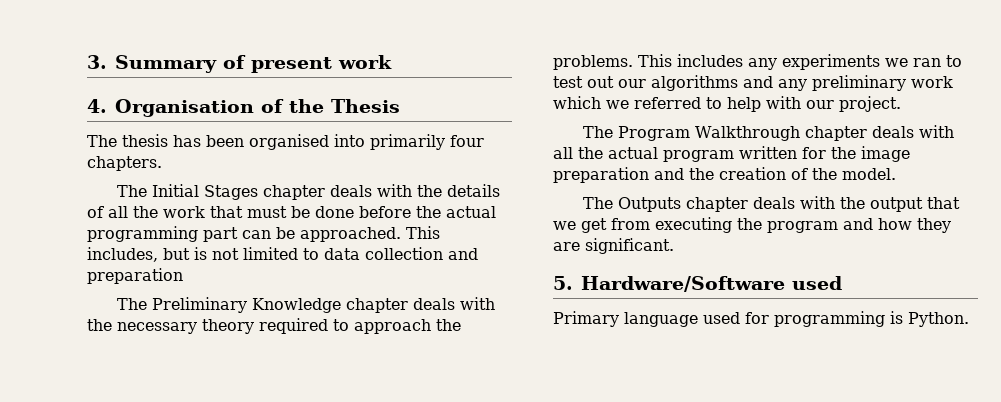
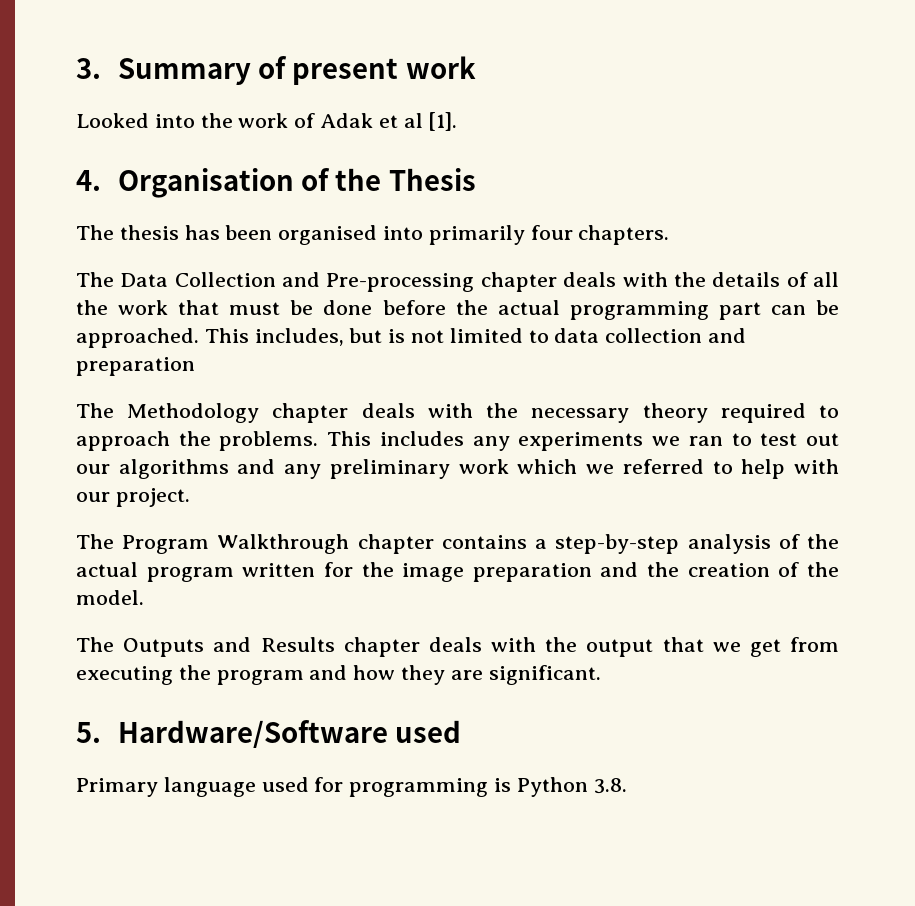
(392, 62) none -> [76,112,458,131] // Looked into the work of Adak et al [1].
[152,184,259,200] Initial Stages -> [120,272,475,292] Data Collection and Pre-processing
[152,297,342,313] Preliminary Knowledge -> [127,403,260,423] Methodology
[872,125,955,138] [553,147,573,159] deals with all -> [441,534,800,554] contains a step-by-step analysis of
(682, 204) none -> [213,637,335,652] and Results
[908,312,969,327] Python. -> [516,777,627,797] Python 3.8.

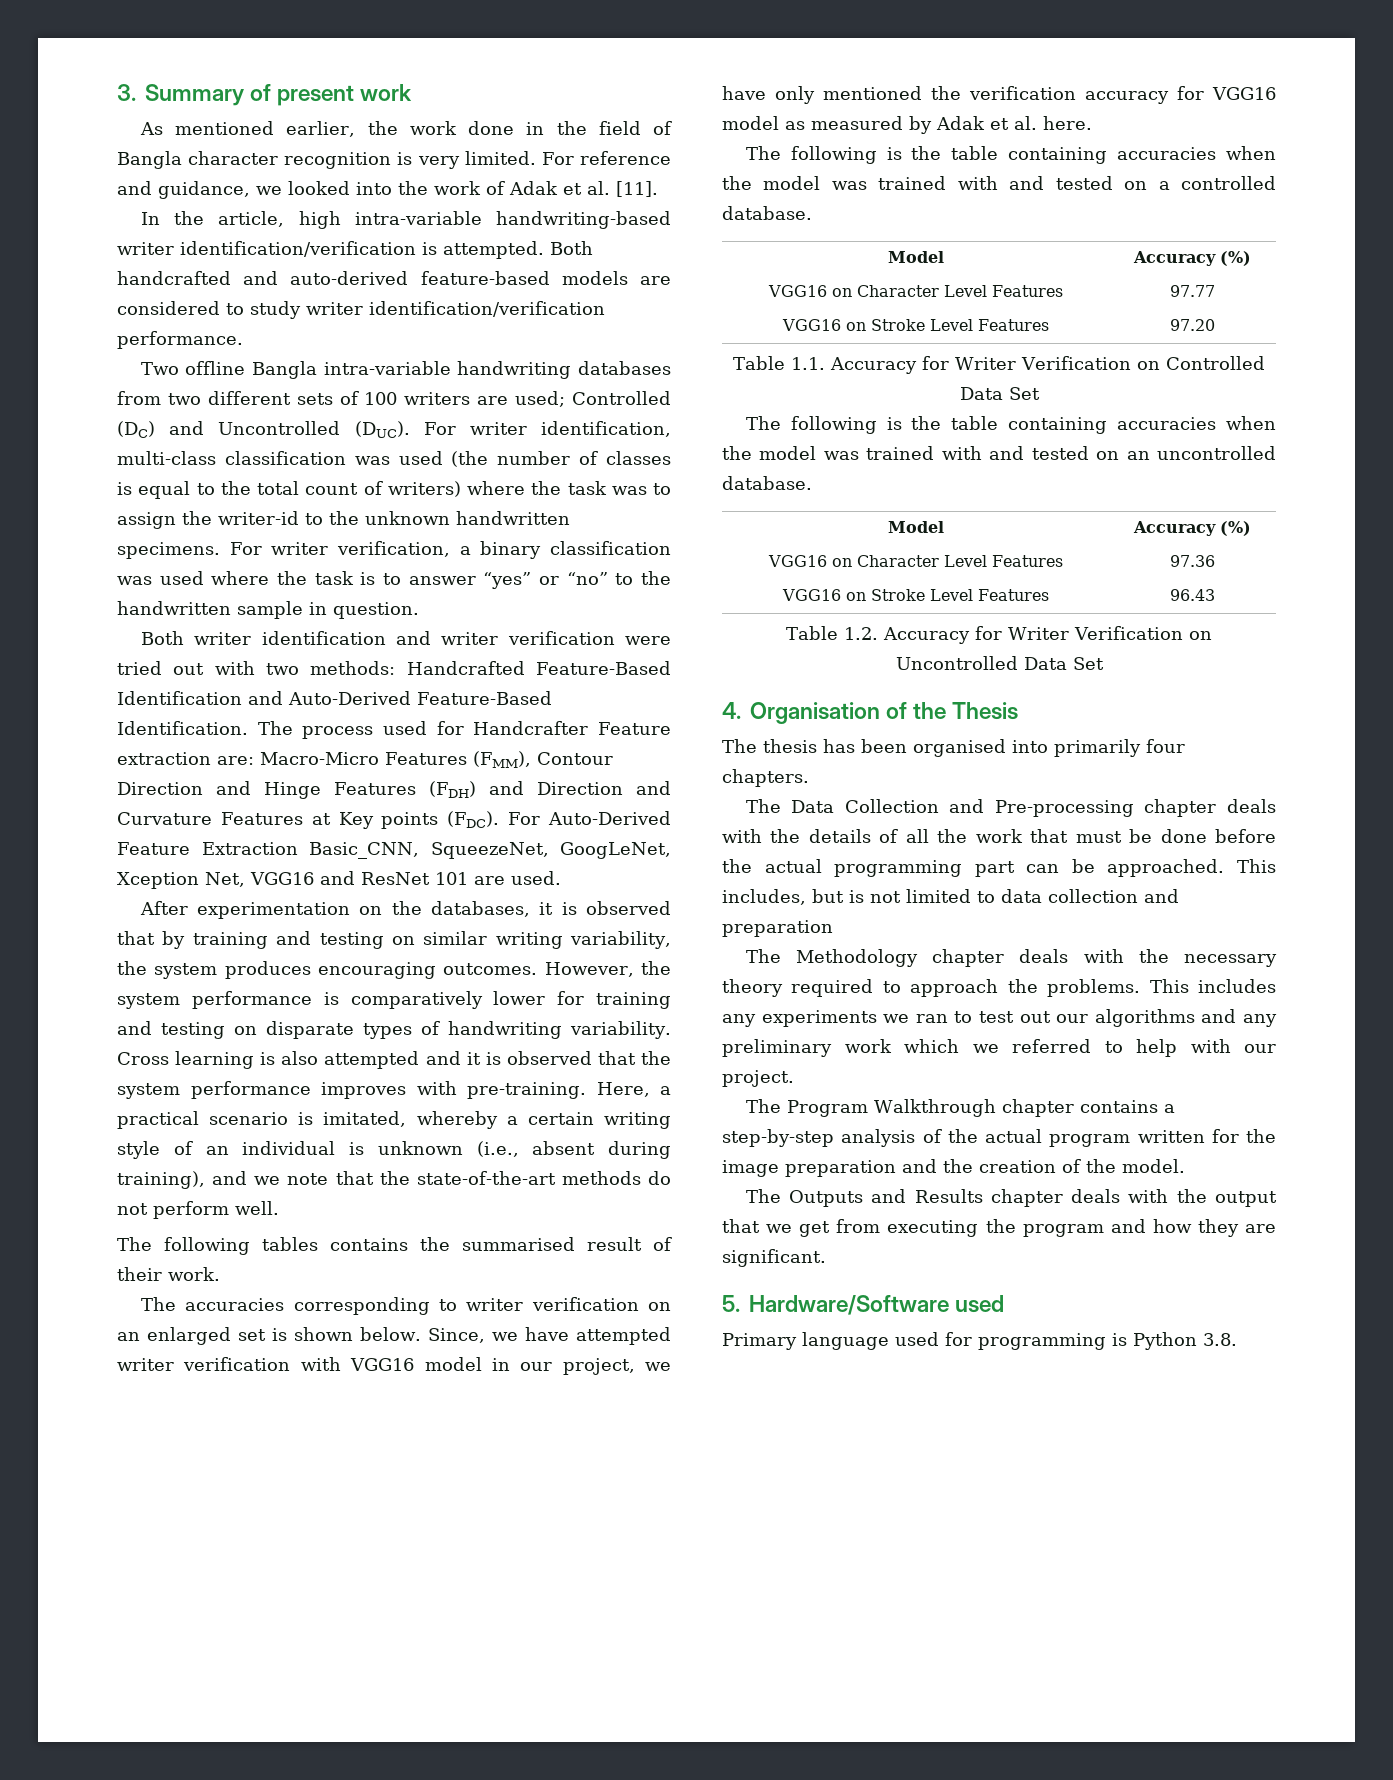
[76,113,149,128] Looked -> [139,121,672,137] [117,151,671,169] [117,181,350,199] As mentioned earlier, the work done in the field of Bangla character recognition is very limited. For reference and guidance, we looked
[403,112,458,131] al [1]. -> [587,181,658,197] [140,211,671,229] [117,241,593,259] [117,271,671,285] [117,301,605,319] [117,331,243,349] [140,361,671,379] [117,391,672,407] [117,421,671,438] [117,451,671,467] [117,481,671,499] [117,511,570,529] [117,541,671,559] [117,571,671,589] [117,601,419,619] [140,631,672,645] [117,661,672,675] [117,691,552,705] [117,721,672,739] [117,751,613,768] [117,781,672,799] [117,811,671,829] [117,842,671,859] [117,871,561,889] [139,901,671,919] [117,931,672,949] [117,961,671,979] [117,991,671,1009] [117,1021,672,1039] [117,1051,672,1069] [117,1081,671,1099] [117,1111,672,1129] [117,1141,671,1159] [117,1171,671,1189] [117,1201,279,1219] [117,1237,672,1255] [117,1267,220,1281] [140,1297,671,1315] [117,1327,671,1345] [117,1357,671,1375] [722,86,1276,104] [722,116,1092,134] [745,146,1276,164] [722,176,1276,190] [722,206,812,220] [888,251,944,263] [1133,251,1251,266] [768,285,1064,297] [1170,285,1215,297] [782,319,1050,331] [1170,319,1215,331] [733,356,1265,374] [959,387,1040,400] [745,416,1276,434] [722,446,1276,460] [722,476,812,490] [888,521,944,533] [1133,521,1251,536] [768,555,1064,567] [1170,555,1215,567] [782,589,1050,601] [1170,589,1215,601] [785,626,1213,644] [895,656,1104,670] al. [11]. // In the article, high intra-variable handwriting-based writer identification/verification is attempted. Both handcrafted and auto-derived feature-based models are considered to study writer identification/verification performance. // Two offline Bangla intra-variable handwriting databases from two different sets of 100 writers are used; Controlled (DC) and Uncontrolled (DUC). For writer identification, multi-class classification was used (the number of classes is equal to the total count of writers) where the task was to assign the writer-id to the unknown handwritten specimens. For writer verification, a binary classification was used where the task is to answer “yes” or “no” to the handwritten sample in question. // Both writer identification and writer verification were tried out with two methods: Handcrafted Feature-Based Identification and Auto-Derived Feature-Based Identification. The process used for Handcrafter Feature extraction are: Macro-Micro Features (FMM), Contour Direction and Hinge Features (FDH) and Direction and Curvature Features at Key points (FDC). For Auto-Derived Feature Extraction Basic_CNN, SqueezeNet, GoogLeNet, Xception Net, VGG16 and ResNet 101 are used. // After experimentation on the databases, it is observed that by training and testing on similar writing variability, the system produces encouraging outcomes. However, the system performance is comparatively lower for training and testing on disparate types of handwriting variability. Cross learning is also attempted and it is observed that the system performance improves with pre-training. Here, a practical scenario is imitated, whereby a certain writing style of an individual is unknown (i.e., absent during training), and we note that the state-of-the-art methods do not perform well. // The following tables contains the summarised result of their work. // The accuracies corresponding to writer verification on an enlarged set is shown below. Since, we have attempted writer verification with VGG16 model in our project, we have only mentioned the verification accuracy for VGG16 model as measured by Adak et al. here. // The following is the table containing accuracies when the model was trained with and tested on a controlled database. // Model | Accuracy (%) // VGG16 on Character Level Features | 97.77 // VGG16 on Stroke Level Features | 97.20 // Table 1.1. Accuracy for Writer Verification on Controlled Data Set // The following is the table containing accuracies when the model was trained with and tested on an uncontrolled database. // Model | Accuracy (%) // VGG16 on Character Level Features | 97.36 // VGG16 on Stroke Level Features | 96.43 // Table 1.2. Accuracy for Writer Verification on Uncontrolled Data Set

